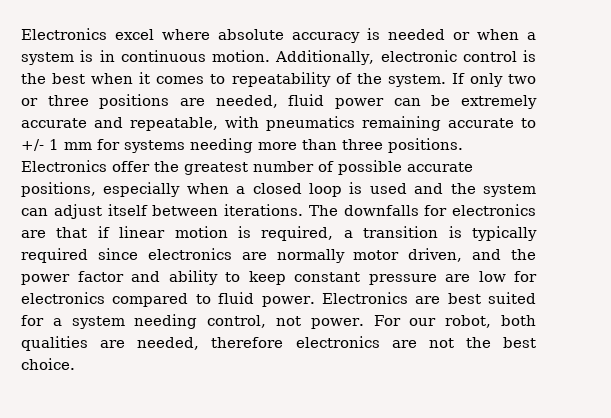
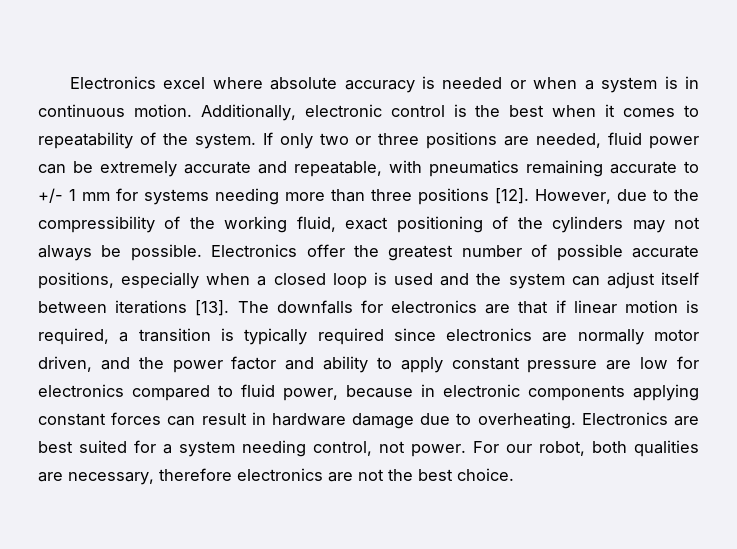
[388,138,463,153] positions. -> [418,188,699,205] [38,216,700,233] [38,244,202,261] positions [12]. However, due to the compressibility of the working fluid, exact positioning of the cylinders may not always be possible.
[224,204,303,216] iterations. -> [115,300,230,316] iterations [13].
[248,271,286,285] keep -> [400,357,443,373] apply
[261,296,315,307] power. -> [283,384,699,401] [38,412,576,429] power, because in electronic components applying constant forces can result in hardware damage due to overheating.
[137,337,200,350] needed, -> [68,472,154,485] necessary,

